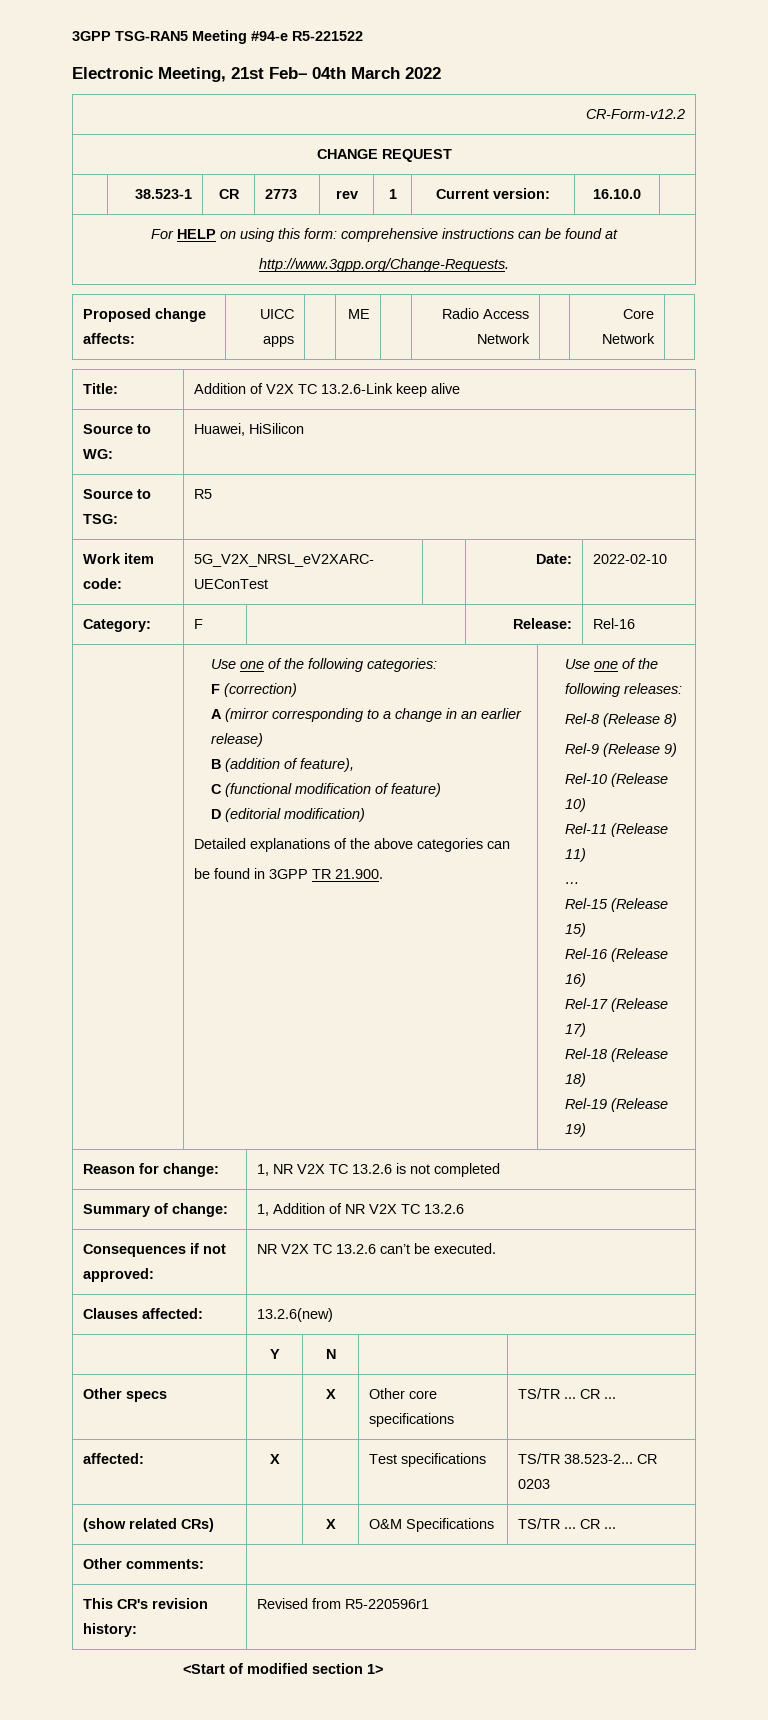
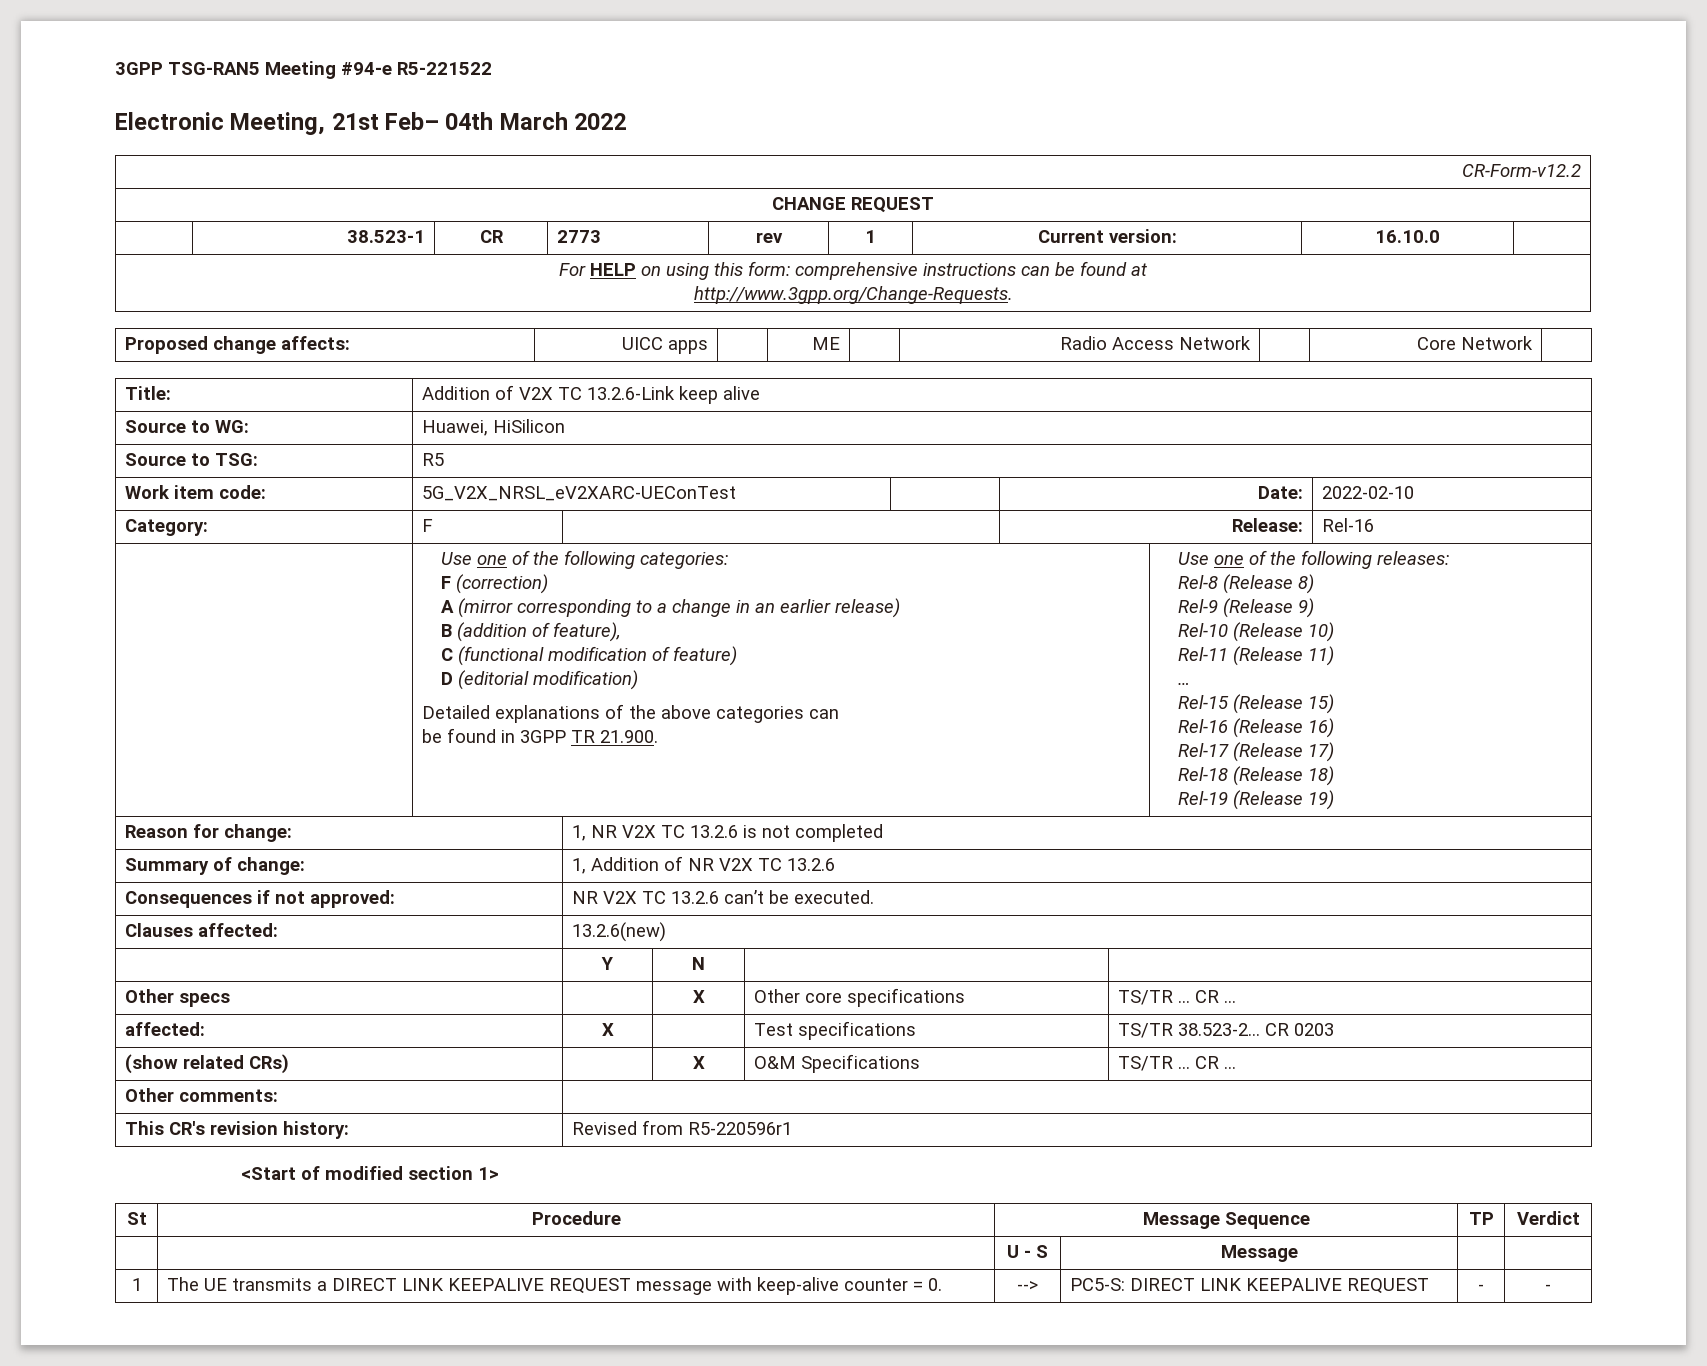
(383, 1669) none -> [126,1212,147,1225] [531,1211,621,1225] [1142,1212,1310,1229] [1468,1212,1494,1225] [1516,1211,1580,1225] [1007,1245,1048,1258] [1220,1245,1298,1262] [131,1278,142,1291] [167,1277,943,1295] [1017,1281,1038,1291] [1070,1278,1430,1294] [1478,1284,1484,1291] [1545,1284,1551,1291] // St | Procedure | Message Sequence | TP | Verdict // | | U - S | Message | | // 1 | The UE transmits a DIRECT LINK KEEPALIVE REQUEST message with keep-alive counter = 0. | --> | PC5-S: DIRECT LINK KEEPALIVE REQUEST | - | -

